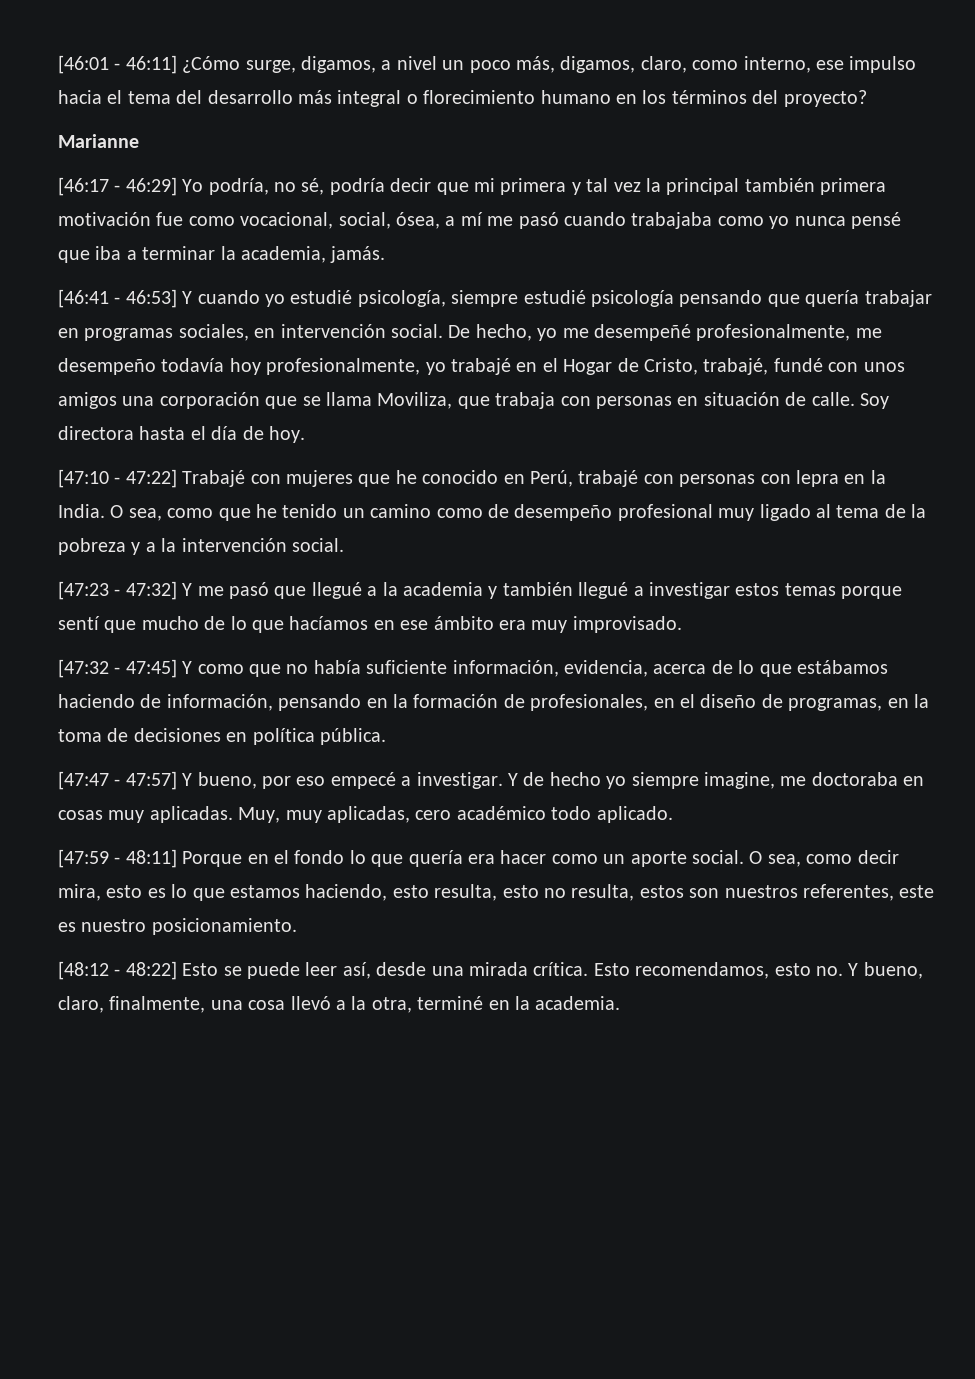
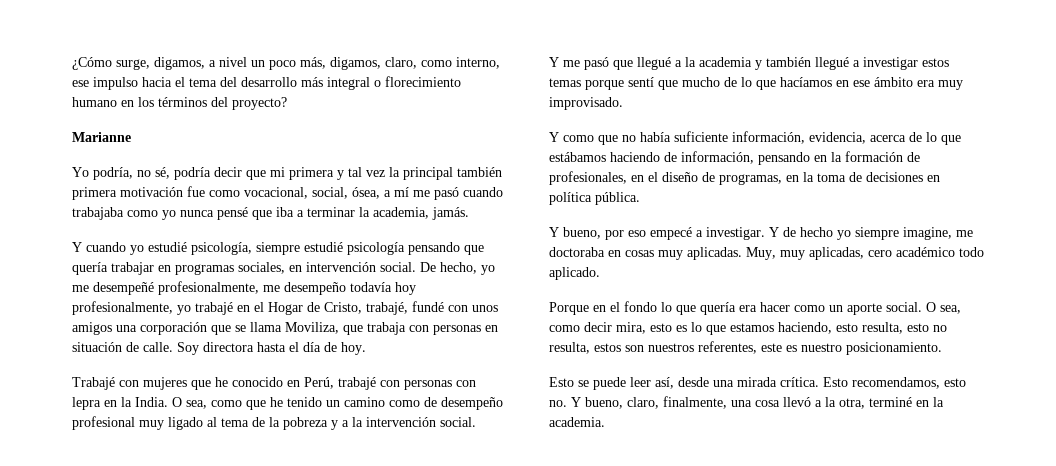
[58,55,177,74] [46:01 - 46:11] -> (72, 63) none
[58,177,177,196] [46:17 - 46:29] -> (131, 137) none
[58,289,177,308] [46:41 - 46:53] -> (469, 213) none
[58,469,177,488] [47:10 - 47:22] -> (366, 348) none
[58,581,177,600] [47:23 - 47:32] -> (476, 422) none
[58,659,177,678] [47:32 - 47:45] -> (623, 103) none
[58,771,177,790] [47:47 - 47:57] -> (640, 198) none
[58,849,177,868] [47:59 - 48:11] -> (600, 273) none
[58,961,177,980] [48:12 - 48:22] -> (942, 348) none

